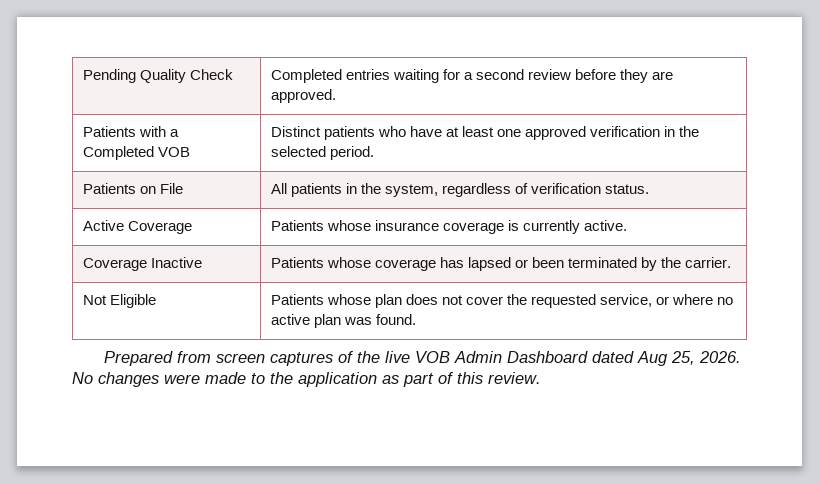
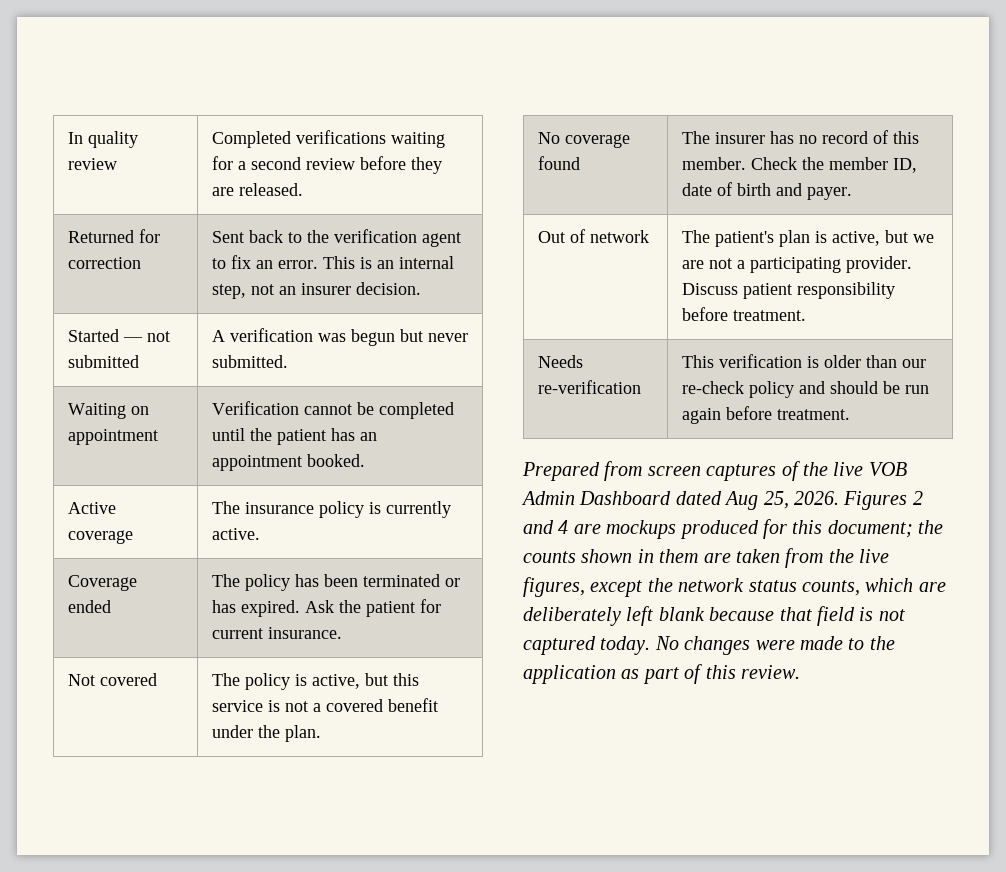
[82,69,233,83] [270,69,390,83] Pending Quality Check | Completed entries -> [67,131,138,148] [67,158,117,170] [211,130,386,148] In quality review | Completed verifications
[270,89,336,103] [82,126,179,137] [82,146,190,160] [270,126,700,140] [270,146,374,160] [82,183,183,194] [270,183,650,197] [82,220,192,234] [270,220,628,234] [82,257,202,271] [270,257,732,271] [82,294,156,308] [270,294,734,308] [270,314,417,328] approved. // Patients with a Completed VOB | Distinct patients who have at least one approved verification in the selected period. // Patients on File | All patients in the system, regardless of verification status. // Active Coverage | Patients whose insurance coverage is currently active. // Coverage Inactive | Patients whose coverage has lapsed or been terminated by the carrier. // Not Eligible | Patients whose plan does not cover the requested service, or where no active plan was found. -> [238,183,303,196] [67,229,160,243] [67,257,141,269] [211,229,461,247] [211,255,454,269] [211,282,421,299] [67,329,170,342] [67,355,139,368] [211,328,468,346] [211,355,288,368] [67,403,149,419] [67,429,158,445] [211,401,454,419] [211,428,377,445] [211,454,365,471] [67,502,116,514] [67,530,133,544] [211,501,451,518] [211,528,260,540] [67,575,137,591] [67,600,111,613] [211,574,460,591] [211,599,441,617] [211,627,342,639] [67,673,157,686] [211,673,419,690] [211,698,438,712] [211,725,321,742] [537,132,630,148] [537,156,580,170] [681,130,919,144] [681,157,917,173] [681,182,852,200] [537,229,649,243] [681,230,934,247] [681,256,912,273] [681,282,895,299] [681,307,806,321] [537,355,583,368] [537,380,641,394] [681,354,926,368] [681,381,929,398] [681,406,850,424] released. // Returned for correction | Sent back to the verification agent to fix an error. This is an internal step, not an insurer decision. // Started — not submitted | A verification was begun but never submitted. // Waiting on appointment | Verification cannot be completed until the patient has an appointment booked. // Active coverage | The insurance policy is currently active. // Coverage ended | The policy has been terminated or has expired. Ask the patient for current insurance. // Not covered | The policy is active, but this service is not a covered benefit under the plan. // No coverage found | The insurer has no record of this member. Check the member ID, date of birth and payer. // Out of network | The patient's plan is active, but we are not a participating provider. Discuss patient responsibility before treatment. // Needs re-verification | This verification is older than our re-check policy and should be run again before treatment.
(742, 357) none -> [843,491,923,510] [523,519,944,539] [523,548,890,568] [523,577,946,597] [523,606,905,626] [523,636,651,655] Figures 2 and 4 are mockups produced for this document; the counts shown in them are taken from the live figures, except the network status counts, which are deliberately left blank because that field is not captured today.

